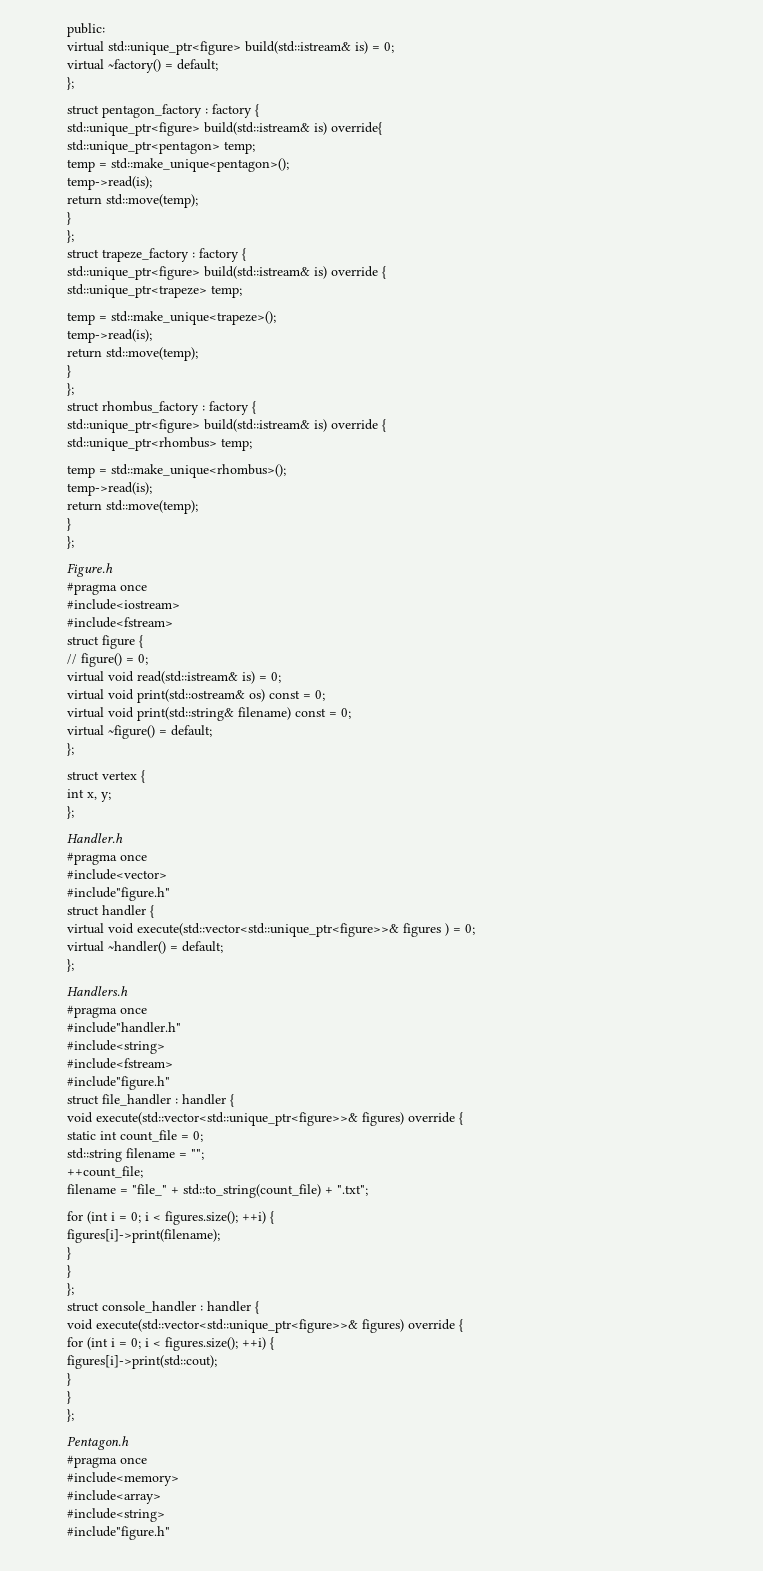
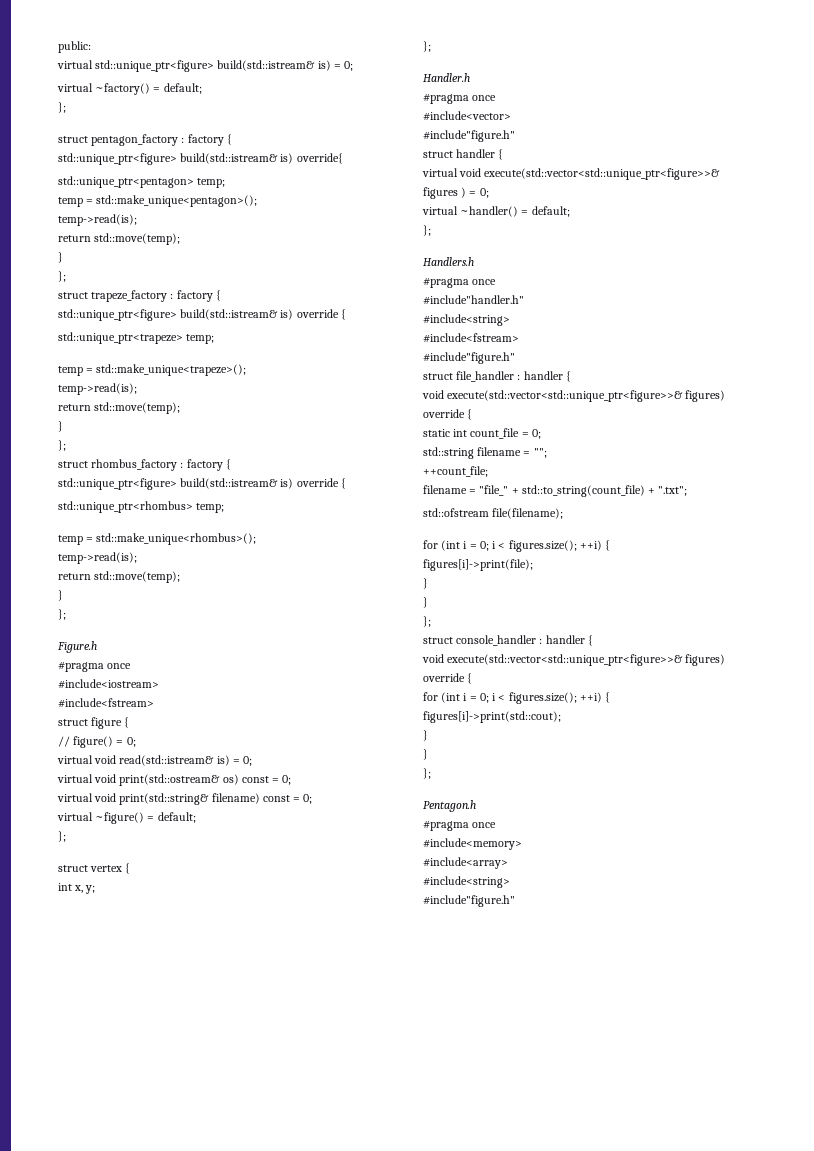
(368, 1190) none -> [423,508,564,519] // std::ofstream file(filename);
[67,1229,220,1243] figures[i]->print(filename); -> [423,559,533,571] figures[i]->print(file);

